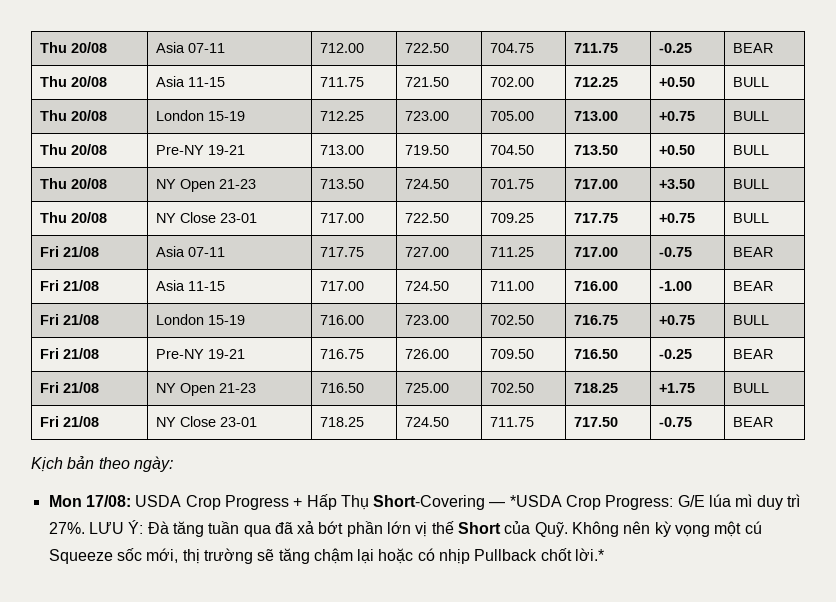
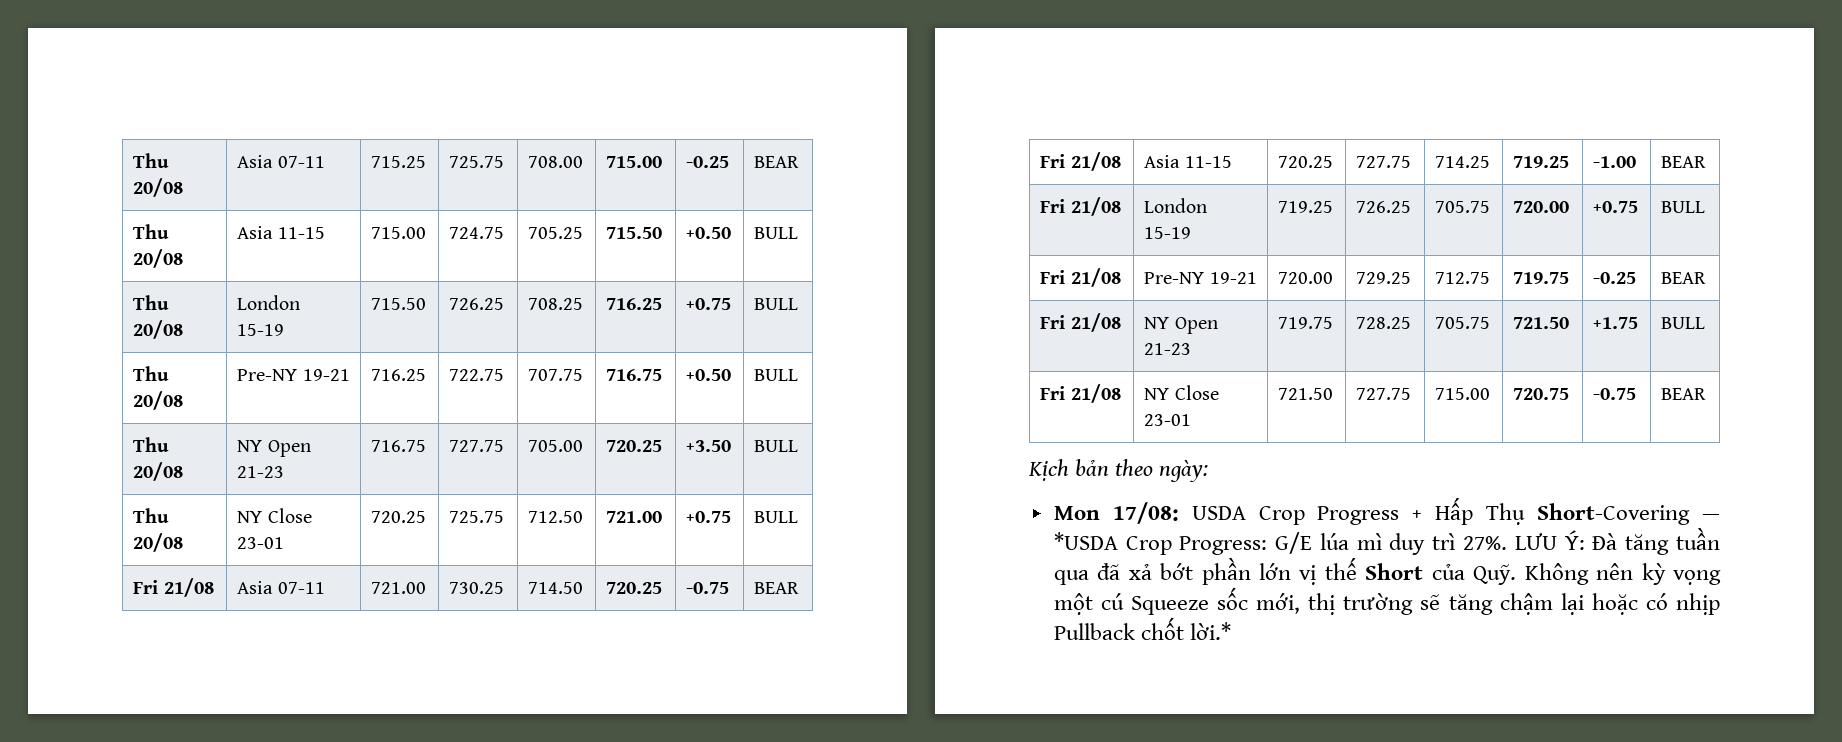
[320,43,365,53] [405,43,450,53] [490,43,535,53] [574,43,619,53] 712.00 | 722.50 | 704.75 | 711.75 -> [371,156,427,168] [449,156,505,168] [528,156,584,168] [606,156,663,168] 715.25 | 725.75 | 708.00 | 715.00
[320,77,365,87] [405,77,450,87] [490,77,535,87] [574,77,619,87] 711.75 | 721.50 | 702.00 | 712.25 -> [371,227,427,239] [449,227,505,239] [528,227,584,239] [606,227,663,239] 715.00 | 724.75 | 705.25 | 715.50
[320,111,365,121] [405,111,450,121] [490,111,535,121] [574,111,619,121] 712.25 | 723.00 | 705.00 | 713.00 -> [371,298,427,310] [449,298,505,310] [528,298,584,310] [606,298,663,310] 715.50 | 726.25 | 708.25 | 716.25
[320,145,365,155] [405,145,450,155] [490,145,535,155] [574,145,619,155] 713.00 | 719.50 | 704.50 | 713.50 -> [371,369,427,381] [449,369,505,381] [528,369,584,381] [606,369,663,381] 716.25 | 722.75 | 707.75 | 716.75
[320,179,365,189] [405,179,450,189] [490,179,535,189] [574,179,619,189] 713.50 | 724.50 | 701.75 | 717.00 -> [371,440,427,452] [449,440,505,452] [528,440,584,452] [606,440,663,452] 716.75 | 727.75 | 705.00 | 720.25
[320,213,365,223] [405,213,450,223] [490,213,535,223] [574,213,619,223] 717.00 | 722.50 | 709.25 | 717.75 -> [371,511,427,523] [449,511,505,523] [528,511,584,523] [606,511,663,523] 720.25 | 725.75 | 712.50 | 721.00
[320,247,365,257] [405,247,450,257] [490,247,535,257] [574,247,619,257] 717.75 | 727.00 | 711.25 | 717.00 -> [371,582,427,594] [449,582,505,594] [528,582,584,594] [606,582,663,594] 721.00 | 730.25 | 714.50 | 720.25
[320,281,365,291] [405,281,450,291] [490,281,535,291] [574,281,619,291] 717.00 | 724.50 | 711.00 | 716.00 -> [1278,156,1334,168] [1356,156,1412,168] [1435,156,1491,168] [1513,156,1570,168] 720.25 | 727.75 | 714.25 | 719.25
[320,315,365,325] [405,315,450,325] [490,315,535,325] [574,315,619,325] 716.00 | 723.00 | 702.50 | 716.75 -> [1278,201,1334,213] [1356,201,1412,213] [1435,201,1491,213] [1513,201,1570,213] 719.25 | 726.25 | 705.75 | 720.00
[320,349,365,359] [405,349,450,359] [490,349,535,359] [574,349,619,359] 716.75 | 726.00 | 709.50 | 716.50 -> [1278,272,1334,284] [1356,272,1412,284] [1435,272,1491,284] [1513,272,1570,284] 720.00 | 729.25 | 712.75 | 719.75
[320,383,365,393] [405,383,450,393] [490,383,535,393] [574,383,619,393] 716.50 | 725.00 | 702.50 | 718.25 -> [1278,317,1334,329] [1356,317,1412,329] [1435,317,1491,329] [1513,317,1570,329] 719.75 | 728.25 | 705.75 | 721.50
[320,417,365,427] [405,417,450,427] [490,417,535,427] [574,417,619,427] 718.25 | 724.50 | 711.75 | 717.50 -> [1278,388,1334,400] [1356,388,1412,400] [1435,388,1491,400] [1513,388,1570,400] 721.50 | 727.75 | 715.00 | 720.75

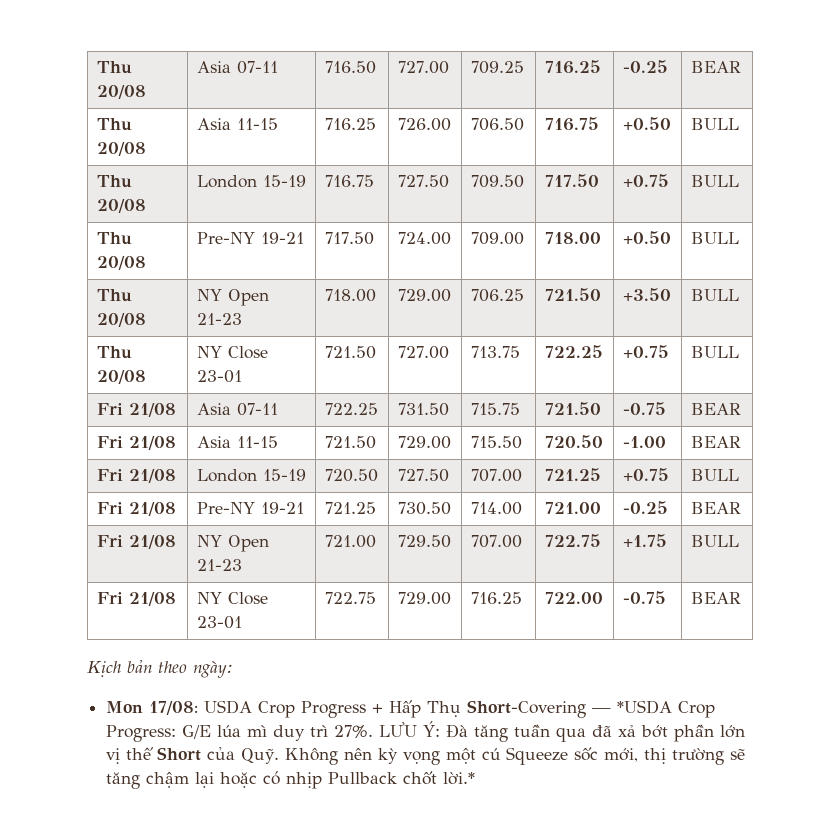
[371,156,427,168] [449,156,505,168] [528,156,584,168] [606,156,663,168] 715.25 | 725.75 | 708.00 | 715.00 -> [324,61,376,74] [397,61,449,74] [470,61,524,74] [544,60,601,74] 716.50 | 727.00 | 709.25 | 716.25
[371,227,427,239] [449,227,505,239] [528,227,584,239] [606,227,663,239] 715.00 | 724.75 | 705.25 | 715.50 -> [324,118,376,130] [397,118,451,131] [470,118,524,131] [544,117,599,131] 716.25 | 726.00 | 706.50 | 716.75
[371,298,427,310] [449,298,505,310] [528,298,584,310] [606,298,663,310] 715.50 | 726.25 | 708.25 | 716.25 -> [324,175,374,187] [397,175,449,188] [470,175,524,188] [544,174,599,187] 716.75 | 727.50 | 709.50 | 717.50
[371,369,427,381] [449,369,505,381] [528,369,584,381] [606,369,663,381] 716.25 | 722.75 | 707.75 | 716.75 -> [324,232,374,245] [397,232,451,245] [470,232,524,245] [544,232,601,244] 717.50 | 724.00 | 709.00 | 718.00
[371,440,427,452] [449,440,505,452] [528,440,584,452] [606,440,663,452] 716.75 | 727.75 | 705.00 | 720.25 -> [324,289,376,302] [397,289,451,302] [470,289,524,302] [544,288,601,301] 718.00 | 729.00 | 706.25 | 721.50
[371,511,427,523] [449,511,505,523] [528,511,584,523] [606,511,663,523] 720.25 | 725.75 | 712.50 | 721.00 -> [324,346,376,359] [397,346,449,359] [470,346,520,358] [544,345,603,358] 721.50 | 727.00 | 713.75 | 722.25
[371,582,427,594] [449,582,505,594] [528,582,584,594] [606,582,663,594] 721.00 | 730.25 | 714.50 | 720.25 -> [324,403,378,415] [397,403,449,416] [470,403,520,415] [544,402,601,415] 722.25 | 731.50 | 715.75 | 721.50
[1278,156,1334,168] [1356,156,1412,168] [1435,156,1491,168] [1513,156,1570,168] 720.25 | 727.75 | 714.25 | 719.25 -> [324,436,376,449] [397,436,451,449] [470,436,522,449] [544,435,603,448] 721.50 | 729.00 | 715.50 | 720.50
[1278,201,1334,213] [1356,201,1412,213] [1435,201,1491,213] [1513,201,1570,213] 719.25 | 726.25 | 705.75 | 720.00 -> [324,469,378,482] [397,469,449,482] [470,469,522,482] [544,468,601,481] 720.50 | 727.50 | 707.00 | 721.25
[1278,272,1334,284] [1356,272,1412,284] [1435,272,1491,284] [1513,272,1570,284] 720.00 | 729.25 | 712.75 | 719.75 -> [324,502,376,514] [397,502,451,515] [470,502,522,515] [544,502,601,514] 721.25 | 730.50 | 714.00 | 721.00
[1278,317,1334,329] [1356,317,1412,329] [1435,317,1491,329] [1513,317,1570,329] 719.75 | 728.25 | 705.75 | 721.50 -> [324,535,376,548] [397,535,451,548] [470,535,522,548] [544,534,601,547] 721.00 | 729.50 | 707.00 | 722.75
[1278,388,1334,400] [1356,388,1412,400] [1435,388,1491,400] [1513,388,1570,400] 721.50 | 727.75 | 715.00 | 720.75 -> [324,592,376,604] [397,592,451,605] [470,592,522,604] [544,592,603,604] 722.75 | 729.00 | 716.25 | 722.00

